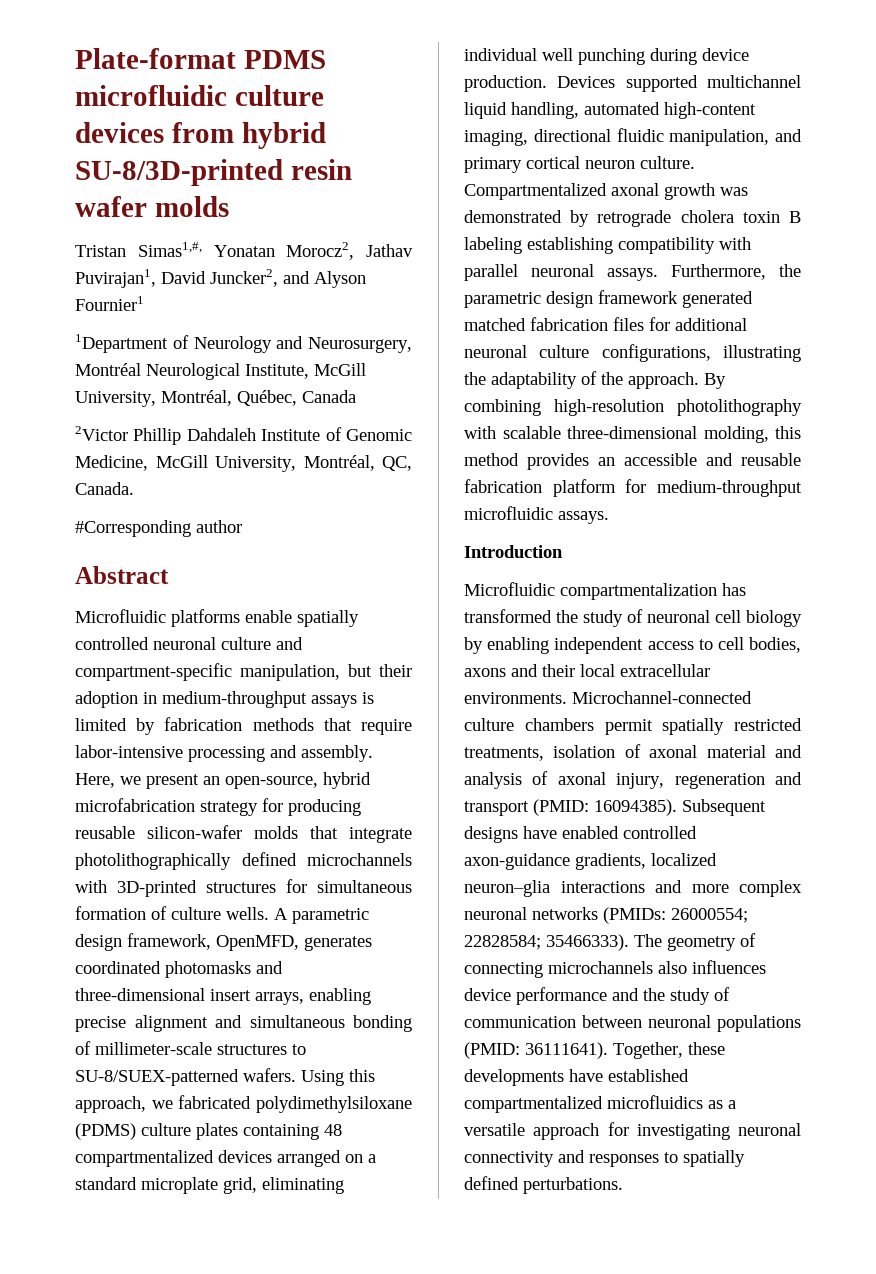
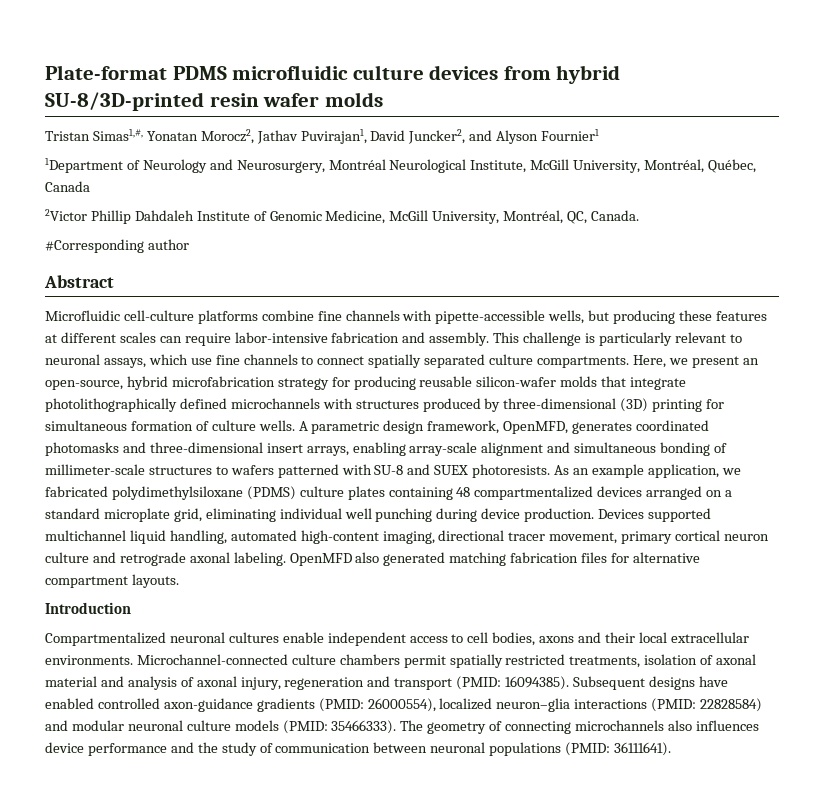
[171,609,359,627] [75,637,303,650] [75,663,412,681] [75,691,374,708] [75,717,352,735] platforms enable spatially controlled neuronal culture and compartment-specific manipulation, but their adoption in medium-throughput assays is limited by fabrication methods that -> [123,310,767,324] [45,332,182,343] cell-culture platforms combine fine channels with pipette-accessible wells, but producing these features at different scales can
[188,746,265,762] processing -> [331,332,400,343] fabrication
(373, 753) none -> [493,332,742,346] [45,354,630,368] This challenge is particularly relevant to neuronal assays, which use fine channels to connect spatially separated culture compartments.
[117,880,276,897] 3D-printed structures -> [355,398,703,412] structures produced by three-dimensional (3D) printing
[75,1016,126,1032] precise -> [409,442,478,456] array-scale
[75,1068,375,1086] [75,1096,146,1113] SU-8/SUEX-patterned wafers. Using this approach, -> [230,464,719,478] wafers patterned with SU-8 and SUEX photoresists. As an example application,
[616,128,802,146] [464,156,695,173] [464,183,748,200] [464,210,801,227] [464,237,751,254] [464,264,801,281] [464,290,753,308] [464,317,747,331] [464,344,801,362] [464,371,726,389] [464,399,802,416] [464,426,801,443] [464,453,801,470] [464,479,802,497] [464,506,609,524] [464,545,563,558] [464,582,746,600] [464,609,802,627] [464,637,550,654] fluidic manipulation, and primary cortical neuron culture. Compartmentalized axonal growth was demonstrated by retrograde cholera toxin B labeling establishing compatibility with parallel neuronal assays. Furthermore, the parametric design framework generated matched fabrication files for additional neuronal culture configurations, illustrating the adaptability of the approach. By combining high-resolution photolithography with scalable three-dimensional molding, this method provides an accessible and reusable fabrication platform for medium-throughput microfluidic assays. // Introduction // Microfluidic compartmentalization has transformed the study of neuronal cell biology by enabling -> [508,530,770,544] [45,552,700,566] [45,574,179,588] [45,602,131,614] [45,632,324,646] tracer movement, primary cortical neuron culture and retrograde axonal labeling. OpenMFD also generated matching fabrication files for alternative compartment layouts. // Introduction // Compartmentalized neuronal cultures enable
[575,853,717,870] [464,880,802,897] [464,907,748,924] [464,935,541,950] gradients, localized neuron–glia interactions and more complex neuronal networks (PMIDs: 26000554; 22828584; -> [256,698,763,712] [45,720,328,734] gradients (PMID: 26000554), localized neuron–glia interactions (PMID: 22828584) and modular neuronal culture models (PMID:
[613,1042,725,1059] [464,1069,689,1086] [464,1095,736,1113] [464,1122,801,1140] [464,1150,745,1167] [464,1176,623,1194] Together, these developments have established compartmentalized microfluidics as a versatile approach for investigating neuronal connectivity and responses to spatially defined perturbations. -> (672, 749) none

